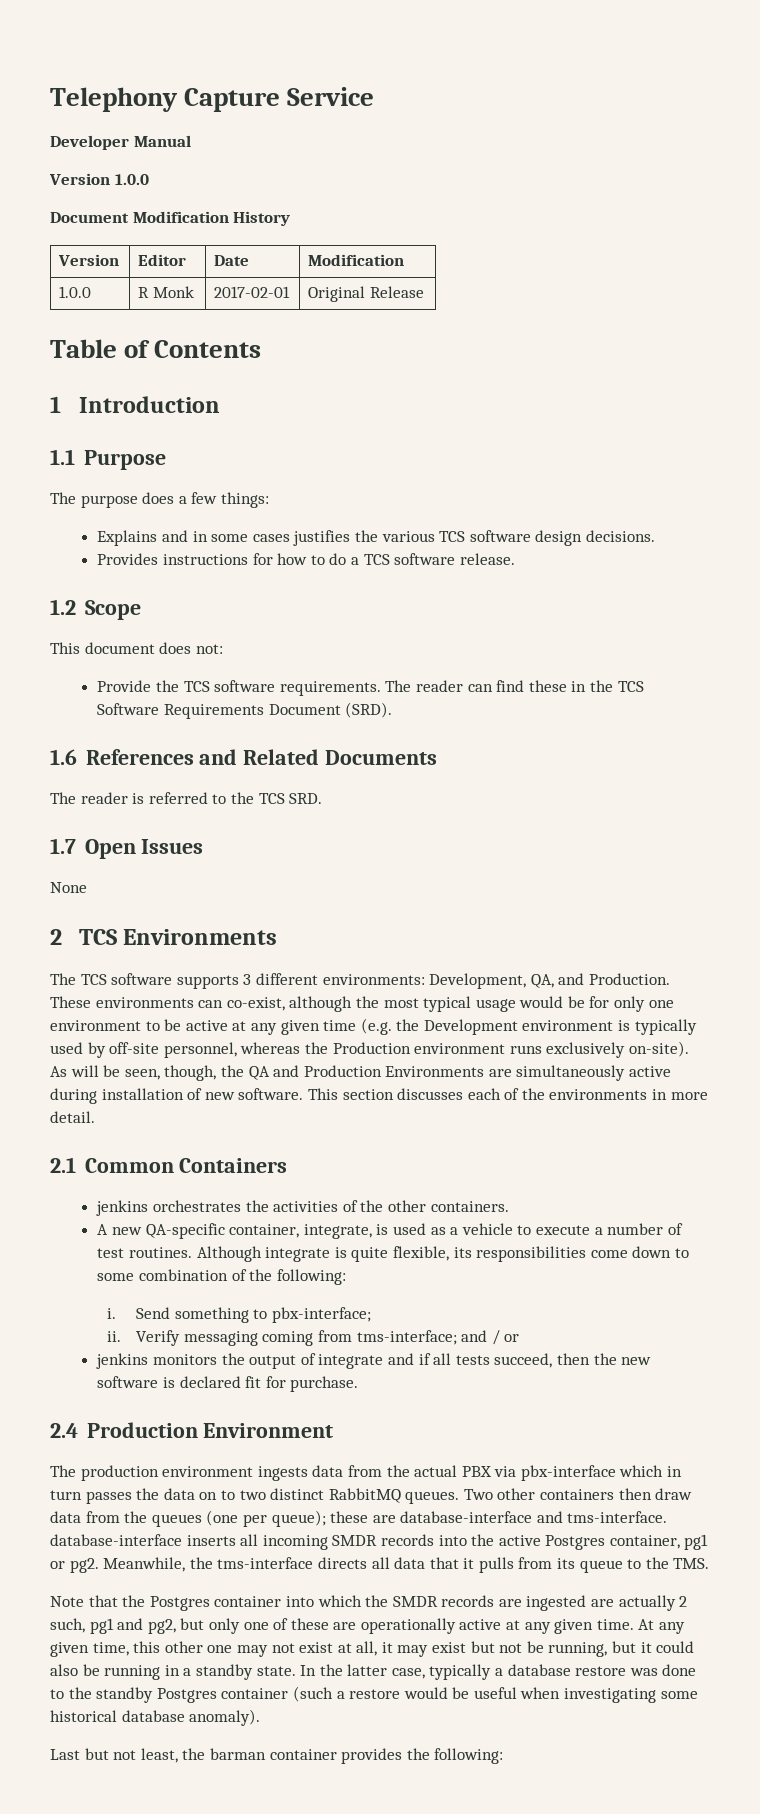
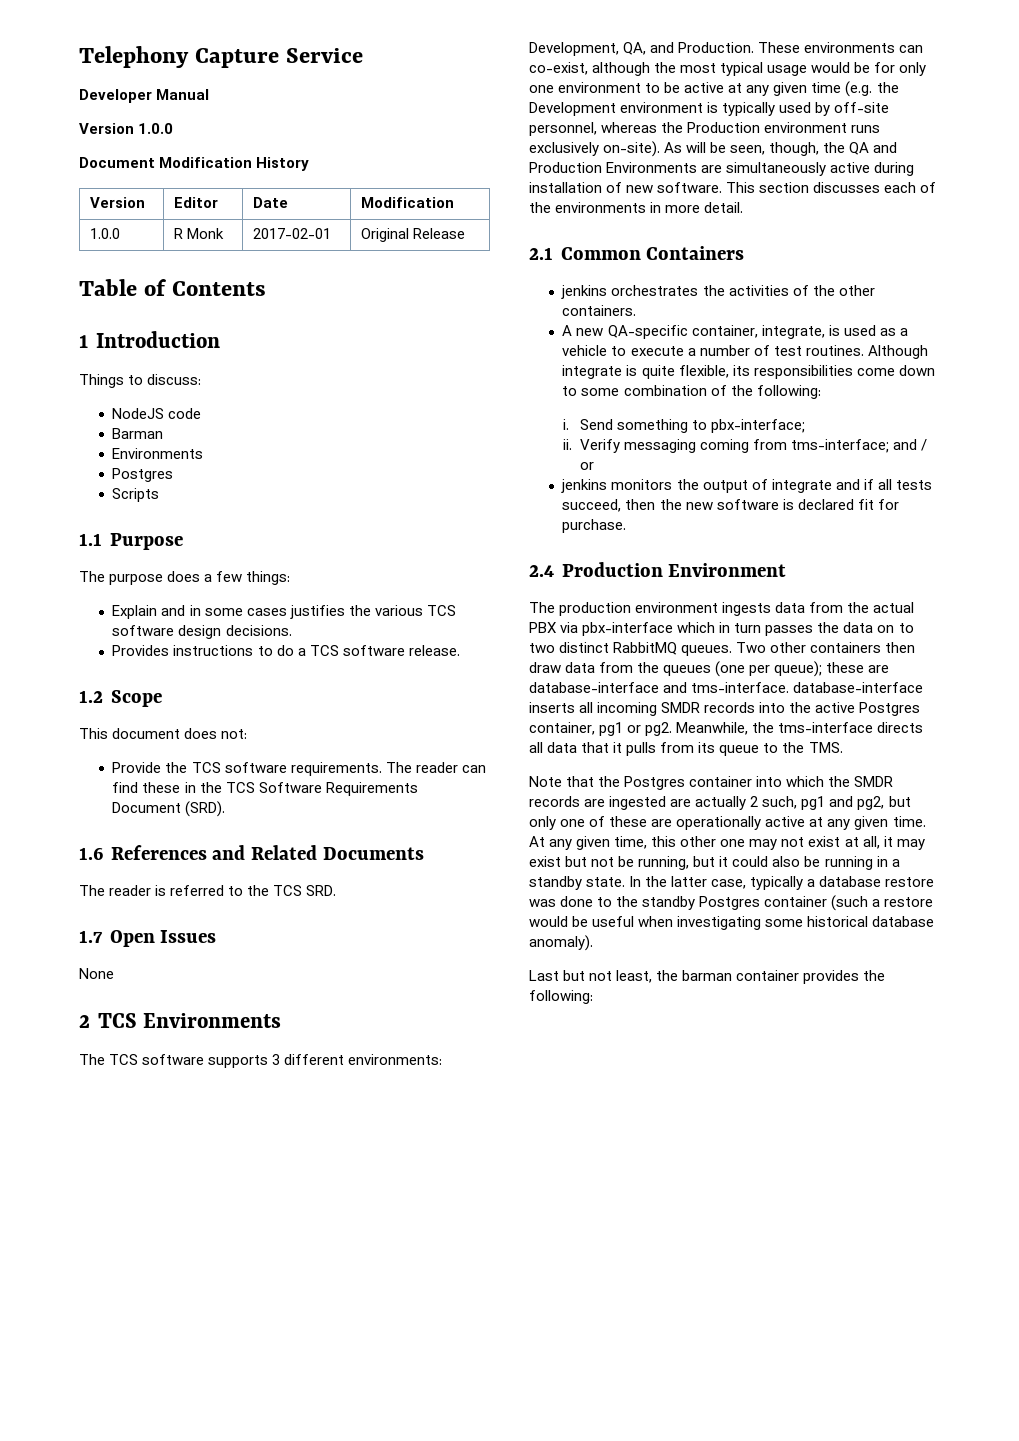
(220, 404) none -> [79,374,202,388] [112,408,202,419] [112,428,164,439] [112,448,204,459] [112,468,174,482] [112,488,160,502] // Things to discuss: // NodeJS code // Barman // Environments // Postgres // Scripts
[97,530,158,546] Explains -> [112,605,158,619] Explain
[252,553,308,565] for how -> (254, 650) none

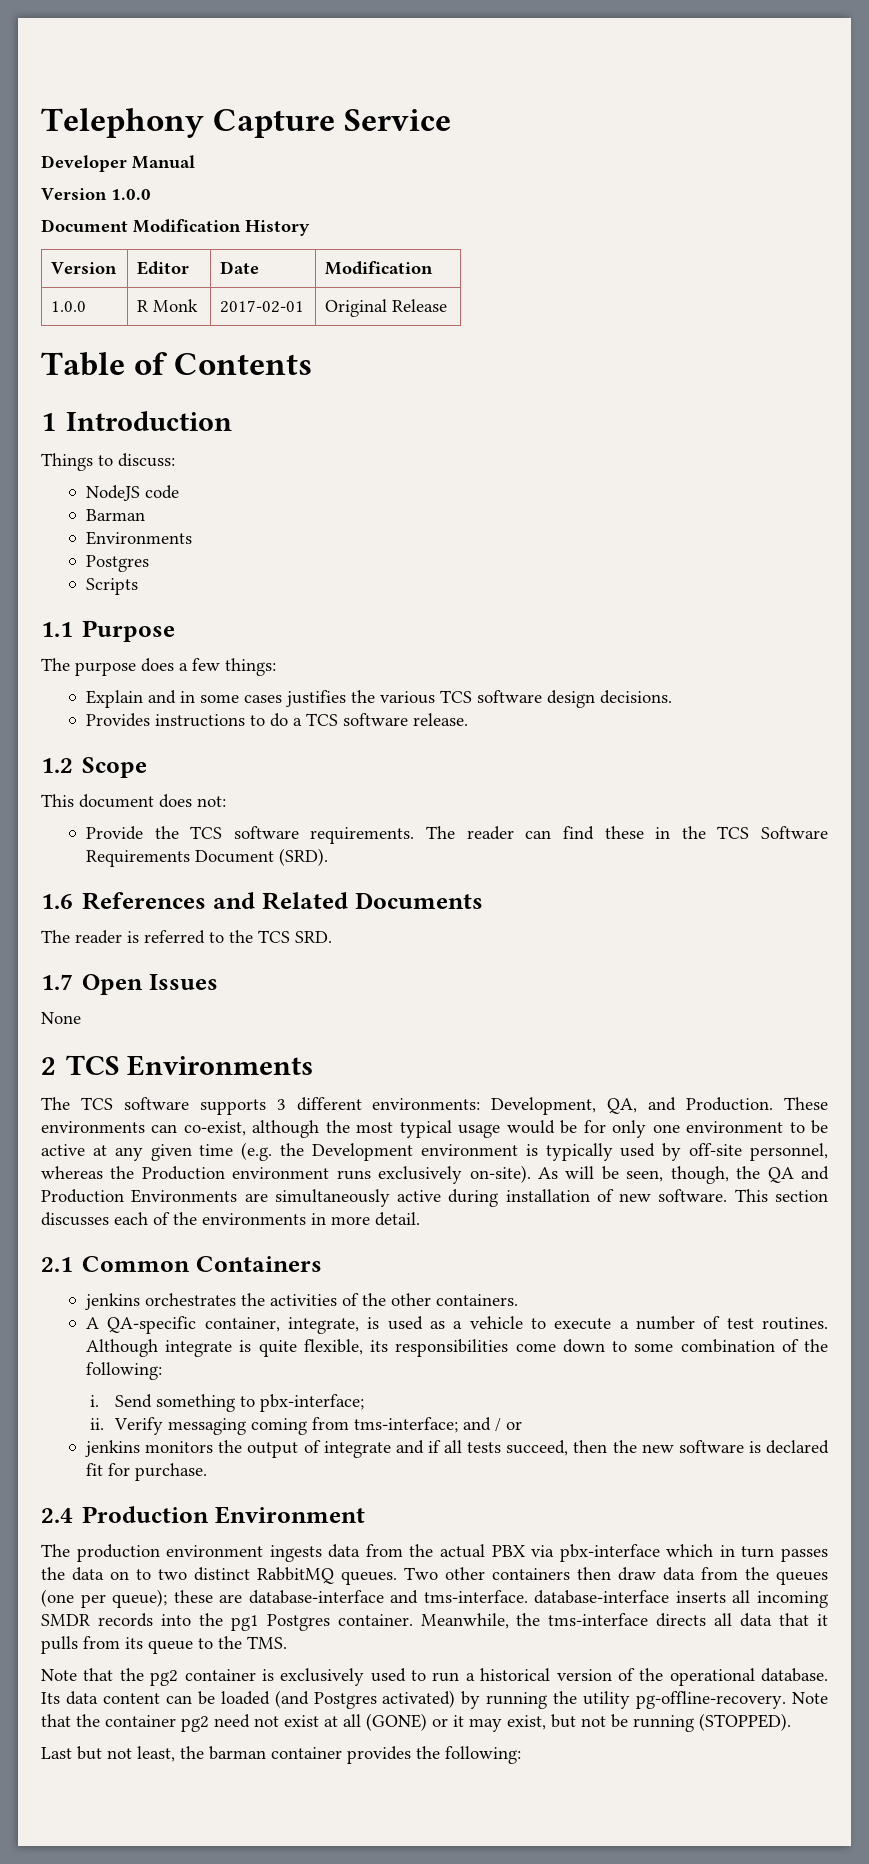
[576,328,604,336] new -> (99, 1323) none
[815,702,921,716] [529,722,673,736] active Postgres container, pg1 or pg2. -> [230,1614,413,1631] pg1 Postgres container.
[624,776,894,790] [529,796,911,810] [529,816,926,830] [529,836,880,850] Postgres container into which the SMDR records are ingested are actually 2 such, pg1 and pg2, but only one of these are operationally active at any given time. At any given time, this other one may not exist at all, -> [150,1668,828,1686] [41,1690,829,1709] [41,1713,448,1732] pg2 container is exclusively used to run a historical version of the operational database. Its data content can be loaded (and Postgres activated) by running the utility pg-offline-recovery. Note that the container pg2 need not exist at all (GONE) or
[529,856,561,867] exist -> [507,1715,546,1730] exist,
[638,856,900,870] [529,876,935,890] [529,895,934,911] [529,916,935,930] [529,935,593,951] running, but it could also be running in a standby state. In the latter case, typically a database restore was done to the standby Postgres container (such a restore would be useful when investigating some historical database anomaly). -> [633,1713,791,1732] running (STOPPED).

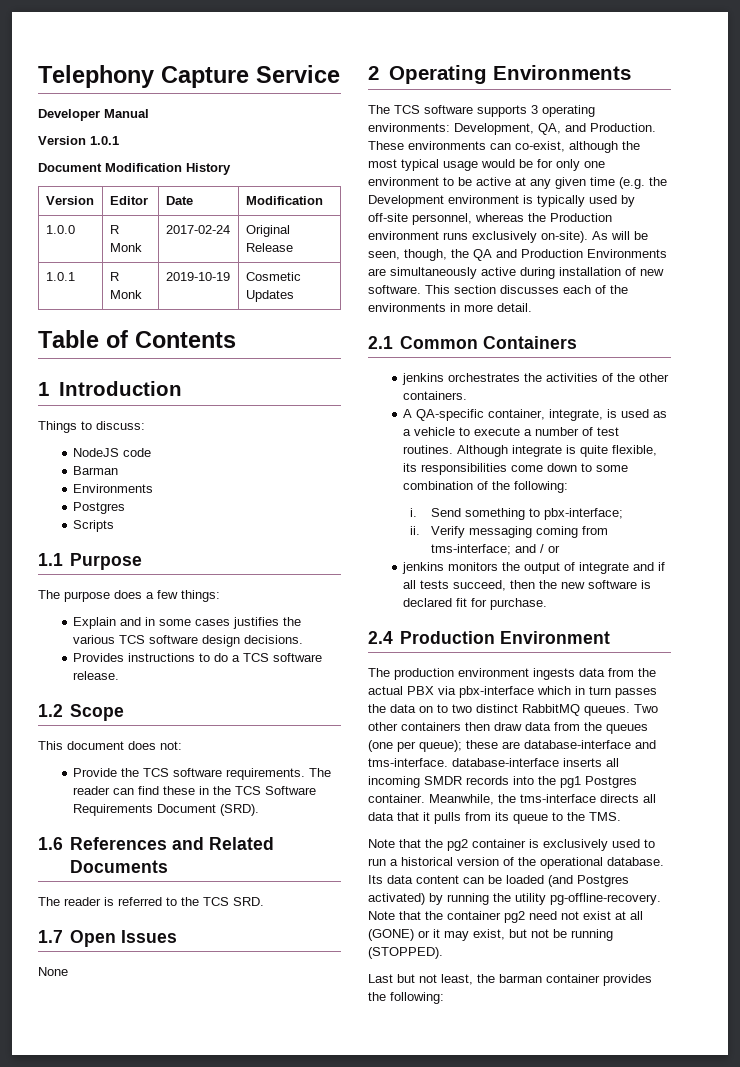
[111,189,151,200] 1.0.0 -> [90,136,119,145] 1.0.1
[220,300,305,313] 2017-02-01 -> [165,225,230,234] 2017-02-24
(448, 305) none -> [45,272,75,281] [109,272,119,281] [109,290,142,299] [165,272,230,281] [245,272,301,281] [245,290,294,302] // 1.0.1 | R Monk | 2019-10-19 | Cosmetic Updates
[65,1055,120,1075] TCS -> [388,65,487,84] Operating
[296,1097,362,1111] different -> [542,105,595,117] operating

